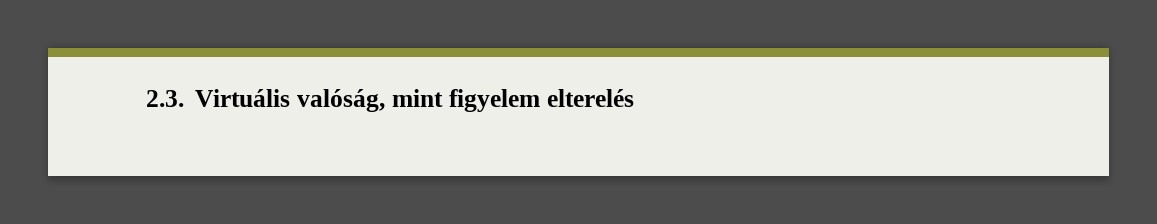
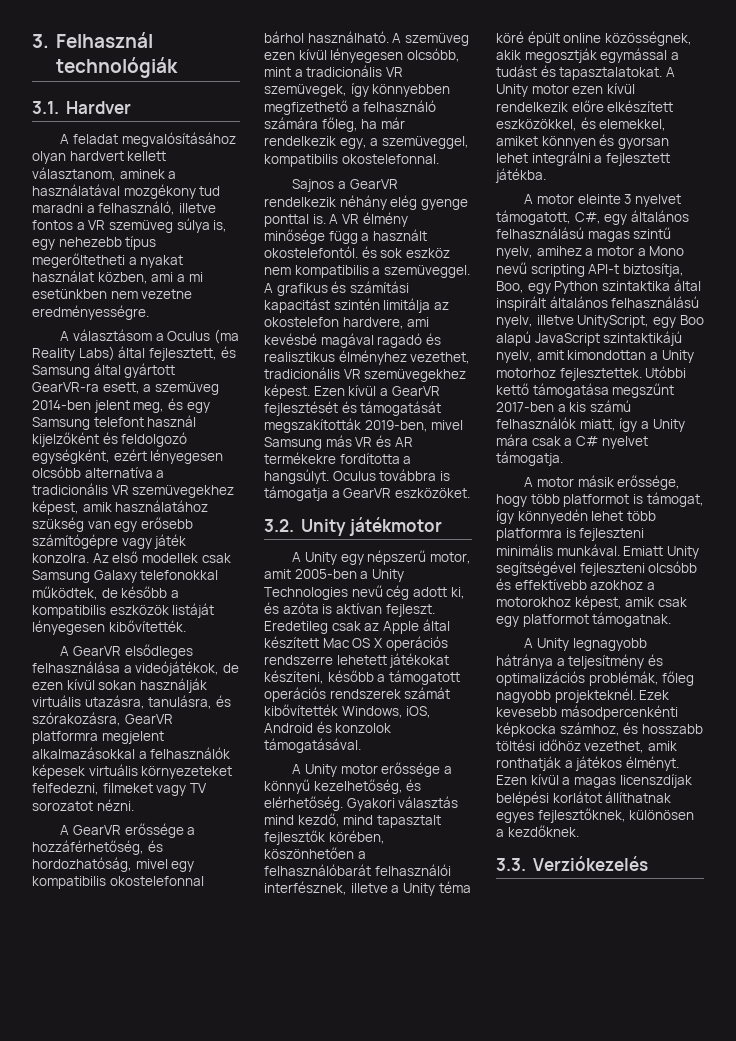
[146,89,634,112] 2.3. Virtuális valóság, mint figyelem elterelés -> [32,32,153,48] [55,57,178,78] [32,101,131,114] [60,132,236,147] [32,151,167,164] [32,167,177,181] [32,184,221,199] [32,201,216,215] [32,218,228,233] [32,236,157,250] [32,253,184,268] [32,270,203,284] [32,289,193,299] [32,305,149,320] [60,329,239,344] [32,346,236,361] [32,363,176,378] [32,382,219,395] [32,398,210,413] [32,415,197,430] [32,432,188,447] [32,449,224,464] [32,466,165,478] [32,483,235,498] [32,500,209,515] [32,517,193,532] [32,534,187,549] [32,551,231,563] [32,570,219,583] [32,586,179,600] [32,603,215,618] [32,620,186,635] [60,644,193,659] [32,661,239,676] [32,678,207,693] [32,695,231,709] [32,712,173,726] [32,731,164,744] [32,747,231,759] [32,764,233,779] [32,783,207,796] [32,799,134,811] [60,823,196,838] [32,840,163,855] [32,857,195,872] [32,876,204,889] [264,31,469,46] [264,48,460,63] [264,65,403,77] [264,83,451,97] [264,100,437,115] [264,117,405,132] [264,136,469,149] [264,154,439,167] [292,179,398,192] [264,195,468,210] [264,212,408,227] [264,229,427,244] [264,246,450,258] [264,265,470,278] [264,281,409,296] [264,298,449,313] [264,317,430,329] [264,333,441,348] [264,350,471,365] [264,367,467,382] [264,384,440,399] [264,401,442,416] [264,418,464,433] [264,435,413,450] [264,452,412,464] [264,469,450,484] [264,486,470,501] [264,517,443,536] [292,550,471,565] [264,569,404,582] [264,585,465,600] [264,602,435,617] [264,619,450,634] [264,636,448,651] [264,653,450,668] [264,670,460,685] [264,687,451,702] [264,704,432,718] [264,721,392,733] [264,738,361,753] [292,762,452,777] [264,779,422,794] [264,796,459,811] [264,813,441,828] [264,830,385,845] [264,847,366,859] [264,864,451,876] [264,881,471,896] [496,31,692,46] [496,48,679,63] [496,65,675,80] [496,83,635,97] [496,100,674,112] [496,117,667,131] [496,134,669,149] [496,151,670,166] [495,168,546,183] [524,194,681,207] [496,210,689,225] [496,227,672,242] [496,246,685,259] [496,262,684,277] [496,279,701,294] [496,296,700,311] [496,315,704,328] [496,331,683,346] [496,350,694,363] [496,366,687,381] [496,383,675,398] [496,400,631,412] [496,417,685,432] [496,434,648,449] [496,451,563,466] [524,475,681,490] [496,492,704,507] [496,509,656,524] [496,528,645,541] [496,544,699,559] [496,561,698,576] [496,578,655,590] [496,595,687,610] [496,612,672,627] [524,638,647,651] [496,654,663,669] [496,671,695,686] [496,688,670,703] [496,705,678,720] [496,722,703,737] [496,739,677,753] [496,756,679,771] [496,774,692,788] [496,791,672,806] [496,808,695,823] [496,825,579,837] [496,856,648,871] 3. Felhasznál technológiák // 3.1. Hardver // A feladat megvalósításához olyan hardvert kellett választanom, aminek a használatával mozgékony tud maradni a felhasználó, illetve fontos a VR szemüveg súlya is, egy nehezebb típus megerőltetheti a nyakat használat közben, ami a mi esetünkben nem vezetne eredményességre. // A választásom a Oculus (ma Reality Labs) által fejlesztett, és Samsung által gyártott GearVR-ra esett, a szemüveg 2014-ben jelent meg, és egy Samsung telefont használ kijelzőként és feldolgozó egységként, ezért lényegesen olcsóbb alternatíva a tradicionális VR szemüvegekhez képest, amik használatához szükség van egy erősebb számítógépre vagy játék konzolra. Az első modellek csak Samsung Galaxy telefonokkal működtek, de később a kompatibilis eszközök listáját lényegesen kibővítették. // A GearVR elsődleges felhasználása a videójátékok, de ezen kívül sokan használják virtuális utazásra, tanulásra, és szórakozásra, GearVR platformra megjelent alkalmazásokkal a felhasználók képesek virtuális környezeteket felfedezni, filmeket vagy TV sorozatot nézni. // A GearVR erőssége a hozzáférhetőség, és hordozhatóság, mivel egy kompatibilis okostelefonnal bárhol használható. A szemüveg ezen kívül lényegesen olcsóbb, mint a tradicionális VR szemüvegek, így könnyebben megfizethető a felhasználó számára főleg, ha már rendelkezik egy, a szemüveggel, kompatibilis okostelefonnal. // Sajnos a GearVR rendelkezik néhány elég gyenge ponttal is. A VR élmény minősége függ a használt okostelefontól. és sok eszköz nem kompatibilis a szemüveggel. A grafikus és számítási kapacitást szintén limitálja az okostelefon hardvere, ami kevésbé magával ragadó és realisztikus élményhez vezethet, tradicionális VR szemüvegekhez képest. Ezen kívül a GearVR fejlesztését és támogatását megszakították 2019-ben, mivel Samsung más VR és AR termékekre fordította a hangsúlyt. Oculus továbbra is támogatja a GearVR eszközöket. // 3.2. Unity játékmotor // A Unity egy népszerű motor, amit 2005-ben a Unity Technologies nevű cég adott ki, és azóta is aktívan fejleszt. Eredetileg csak az Apple által készített Mac OS X operációs rendszerre lehetett játékokat készíteni, később a támogatott operációs rendszerek számát kibővítették Windows, iOS, Android és konzolok támogatásával. // A Unity motor erőssége a könnyű kezelhetőség, és elérhetőség. Gyakori választás mind kezdő, mind tapasztalt fejlesztők körében, köszönhetően a felhasználóbarát felhasználói interfésznek, illetve a Unity téma köré épült online közösségnek, akik megosztják egymással a tudást és tapasztalatokat. A Unity motor ezen kívül rendelkezik előre elkészített eszközökkel, és elemekkel, amiket könnyen és gyorsan lehet integrálni a fejlesztett játékba. // A motor eleinte 3 nyelvet támogatott, C#, egy általános felhasználású magas szintű nyelv, amihez a motor a Mono nevű scripting API-t biztosítja, Boo, egy Python szintaktika által inspirált általános felhasználású nyelv, illetve UnityScript, egy Boo alapú JavaScript szintaktikájú nyelv, amit kimondottan a Unity motorhoz fejlesztettek. Utóbbi kettő támogatása megszűnt 2017-ben a kis számú felhasználók miatt, így a Unity mára csak a C# nyelvet támogatja. // A motor másik erőssége, hogy több platformot is támogat, így könnyedén lehet több platformra is fejleszteni minimális munkával. Emiatt Unity segítségével fejleszteni olcsóbb és effektívebb azokhoz a motorokhoz képest, amik csak egy platformot támogatnak. // A Unity legnagyobb hátránya a teljesítmény és optimalizációs problémák, főleg nagyobb projekteknél. Ezek kevesebb másodpercenkénti képkocka számhoz, és hosszabb töltési időhöz vezethet, amik ronthatják a játékos élményt. Ezen kívül a magas licenszdíjak belépési korlátot állíthatnak egyes fejlesztőknek, különösen a kezdőknek. // 3.3. Verziókezelés

